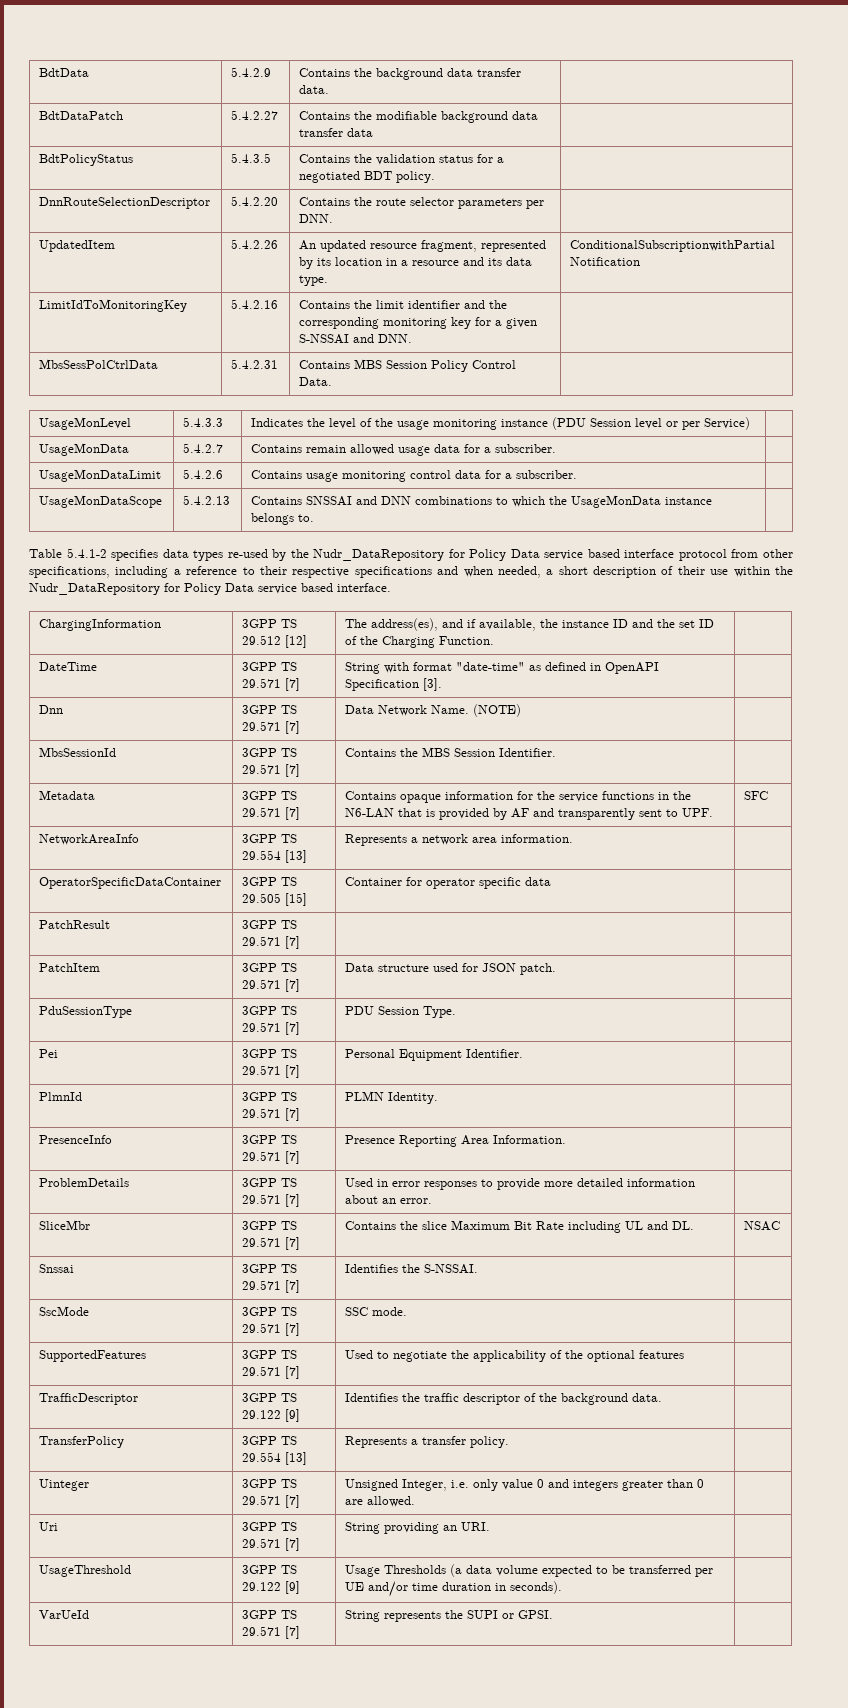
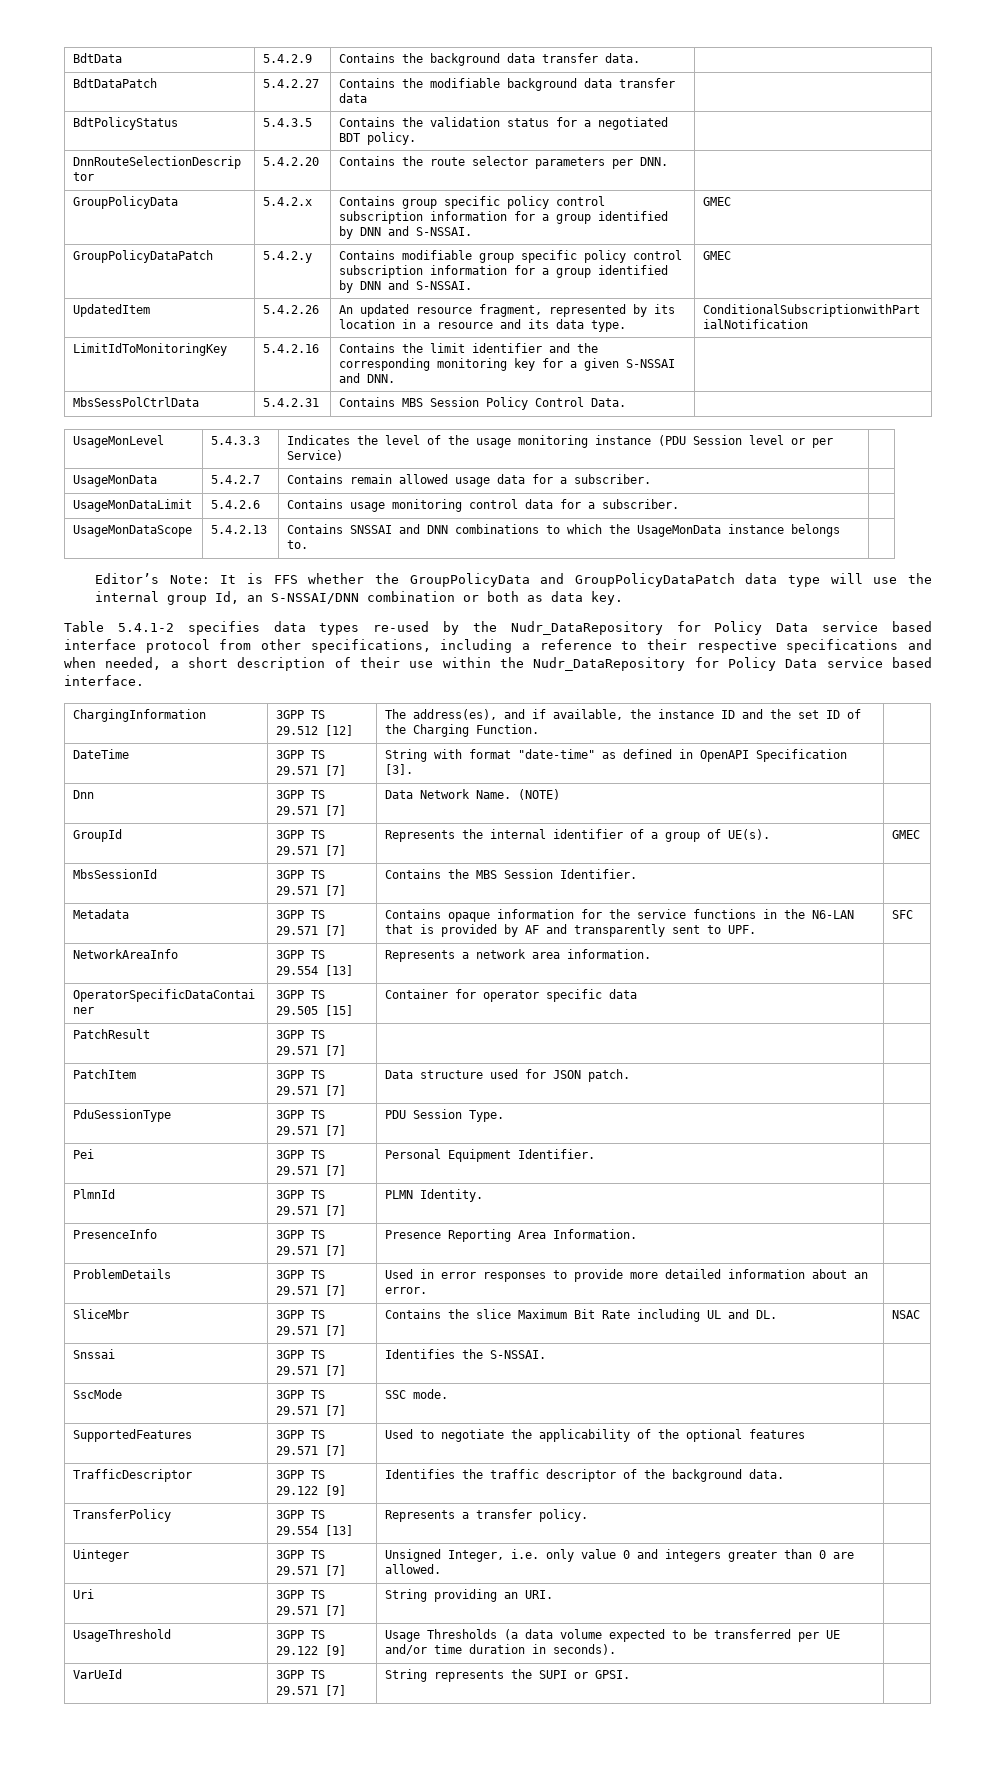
(334, 218) none -> [73,196,179,209] [263,197,313,206] [339,196,606,209] [339,211,669,224] [339,226,473,239] [703,197,732,206] [73,250,214,263] [263,251,313,263] [339,250,683,263] [339,265,669,278] [339,280,473,293] [703,251,732,260] // GroupPolicyData | 5.4.2.x | Contains group specific policy control subscription information for a group identified by DNN and S-NSSAI. | GMEC // GroupPolicyDataPatch | 5.4.2.y | Contains modifiable group specific policy control subscription information for a group identified by DNN and S-NSSAI. | GMEC
(315, 518) none -> [95,573,932,587] [95,591,624,605] // Editor’s Note: It is FFS whether the GroupPolicyData and GroupPolicyDataPatch data type will use the internal group Id, an S-NSSAI/DNN combination or both as data key.
(522, 710) none -> [73,829,123,842] [276,830,326,839] [276,845,347,856] [385,829,771,842] [892,830,921,839] // GroupId | 3GPP TS 29.571 [7] | Represents the internal identifier of a group of UE(s). | GMEC

